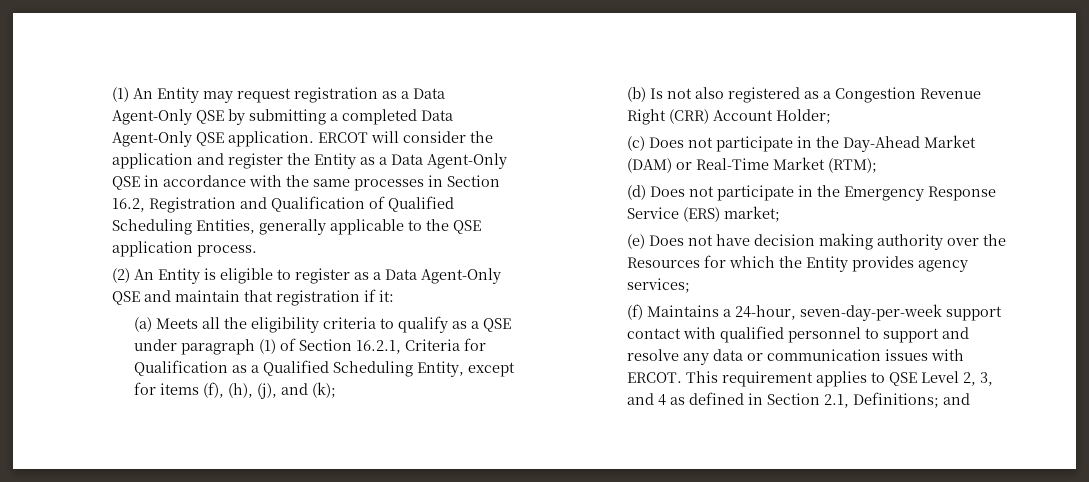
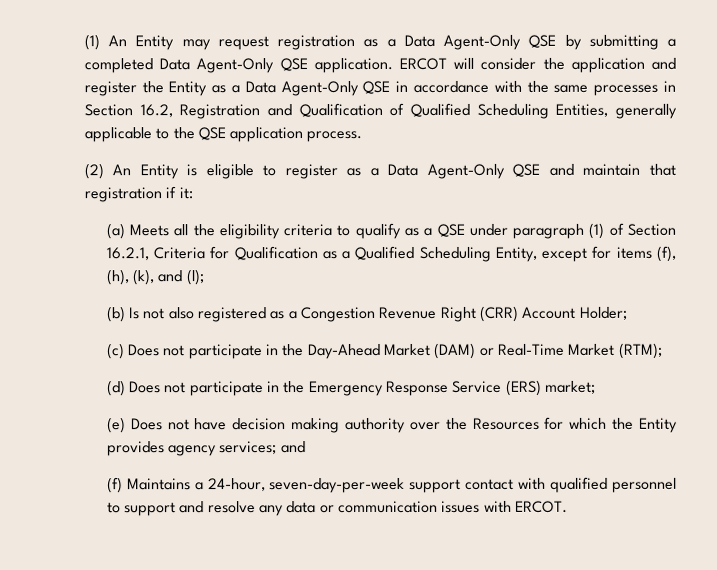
[257,382,337,399] (j), and (k); -> [132,269,205,286] (k), and (l);
(691, 285) none -> [280,441,306,454] and
[686,371,994,387] [627,392,971,408] This requirement applies to QSE Level 2, 3, and 4 as defined in Section 2.1, Definitions; and -> (569, 506) none

